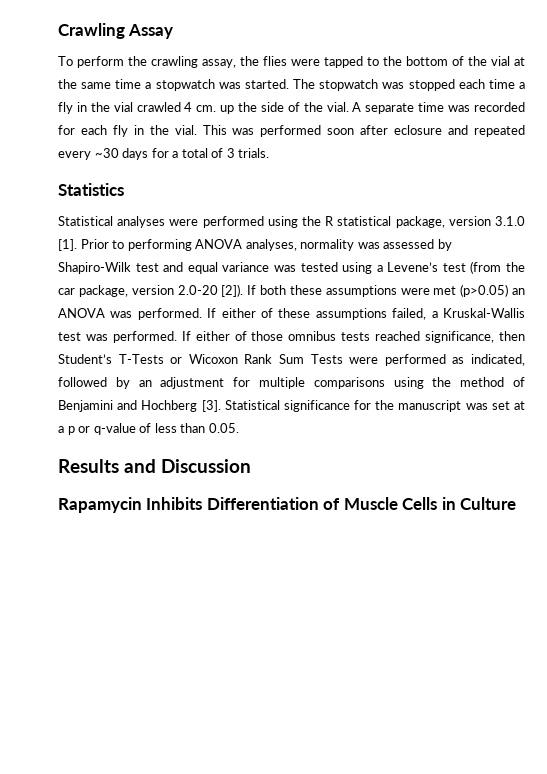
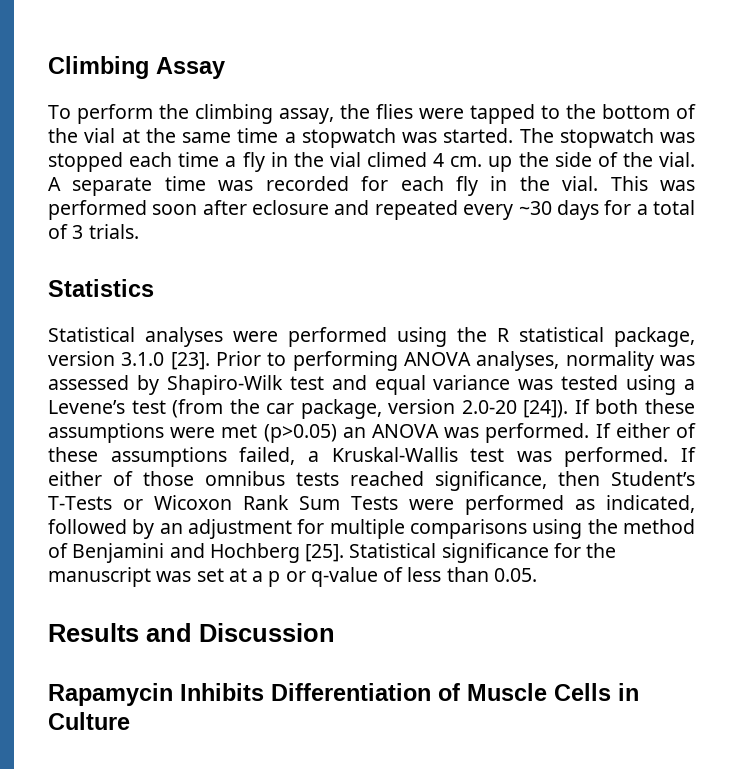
[58,23,125,39] Crawling -> [48,56,149,79] Climbing
[151,56,198,68] crawling -> [195,104,273,124] climbing
[136,102,181,112] crawled -> [367,152,427,167] climed
[58,239,77,251] [1]. -> [170,352,210,370] [23].
[221,284,244,297] [2]). -> [523,400,569,418] [24]).
[201,400,221,412] [3]. -> [305,544,345,562] [25].

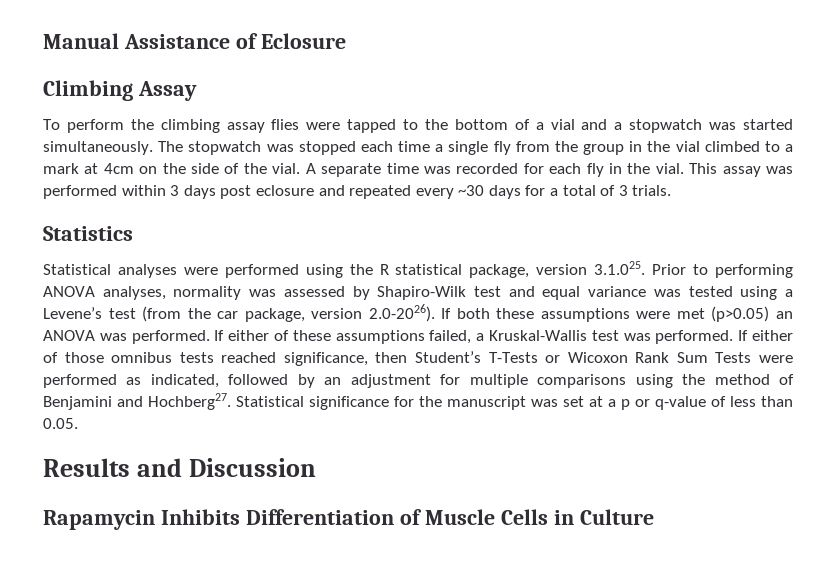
(48, 67) none -> [43,33,346,49] Manual Assistance of Eclosure //
[279,104,370,124] assay, the -> [226,122,265,133] assay
[48,128,279,143] the vial at the same time -> [535,119,608,130] a vial and
[443,128,514,143] started. -> [743,119,794,130] [43,141,153,155] started simultaneously.
[242,152,513,172] fly in the vial climed 4 cm. up -> [448,141,793,155] [43,163,158,174] single fly from the group in the vial climbed to a mark at 4cm on
(648, 183) none -> [722,166,761,177] assay
[152,200,247,215] soon after -> [121,185,252,199] within 3 days post
[121,352,210,370] 3.1.0 [23]. -> [594,261,646,275] 3.1.025.
[461,400,569,418] 2.0-20 [24]). -> [368,304,435,322] 2.0-2026).
[209,543,345,563] Hochberg [25]. -> [148,393,231,410] Hochberg27.

